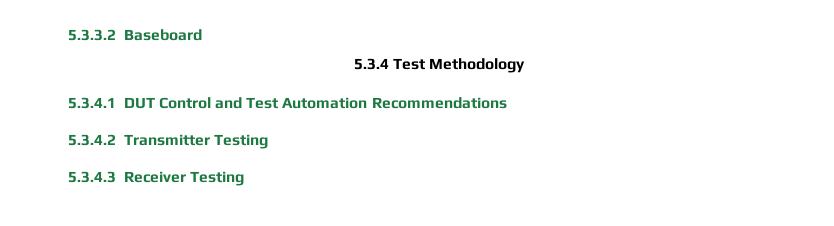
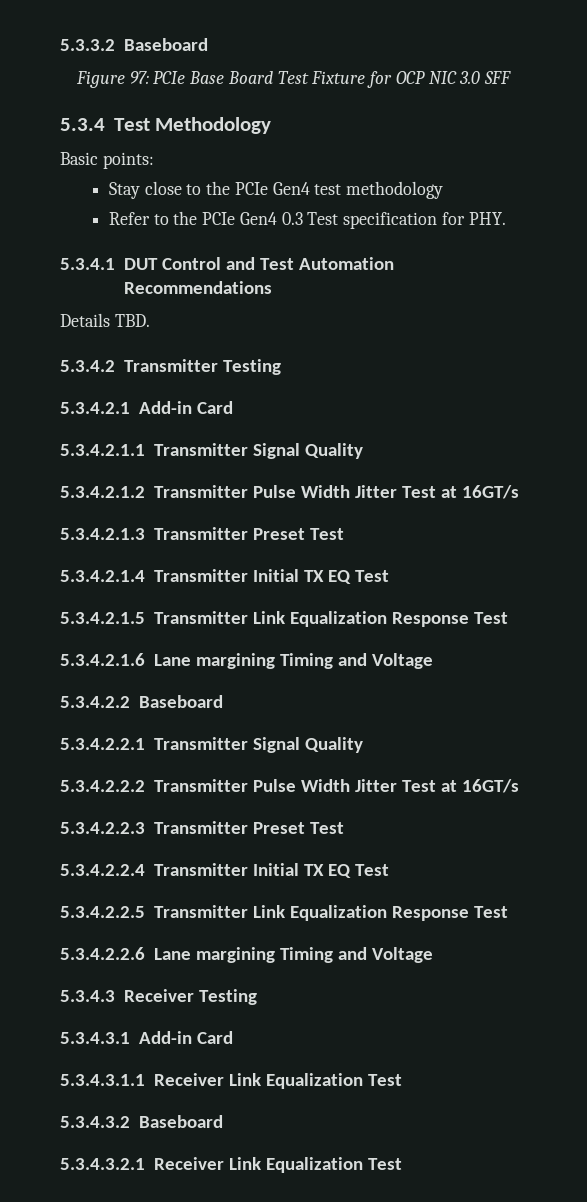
[353,58,526,73] 5.3.4 Test Methodology -> [76,71,511,88] [60,117,272,134] [60,152,154,169] [109,181,444,199] [109,211,506,229] Figure 97: PCIe Base Board Test Fixture for OCP NIC 3.0 SFF // 5.3.4 Test Methodology // Basic points: // Stay close to the PCIe Gen4 test methodology // Refer to the PCIe Gen4 0.3 Test specification for PHY.
(507, 103) none -> [60,313,150,327] // Details TBD.
[68,171,244,186] 5.3.4.3 Receiver Testing -> [60,401,233,414] [60,443,363,459] [60,485,519,499] [60,527,344,540] [60,569,389,584] [60,611,508,627] [60,653,433,669] [60,695,223,708] [60,737,363,753] [60,779,519,793] [60,821,344,834] [60,863,389,878] [60,905,508,921] [60,947,433,963] [60,989,257,1005] [60,1031,233,1044] [60,1073,402,1089] [60,1115,223,1128] [60,1157,402,1173] 5.3.4.2.1 Add-in Card // 5.3.4.2.1.1 Transmitter Signal Quality // 5.3.4.2.1.2 Transmitter Pulse Width Jitter Test at 16GT/s // 5.3.4.2.1.3 Transmitter Preset Test // 5.3.4.2.1.4 Transmitter Initial TX EQ Test // 5.3.4.2.1.5 Transmitter Link Equalization Response Test // 5.3.4.2.1.6 Lane margining Timing and Voltage // 5.3.4.2.2 Baseboard // 5.3.4.2.2.1 Transmitter Signal Quality // 5.3.4.2.2.2 Transmitter Pulse Width Jitter Test at 16GT/s // 5.3.4.2.2.3 Transmitter Preset Test // 5.3.4.2.2.4 Transmitter Initial TX EQ Test // 5.3.4.2.2.5 Transmitter Link Equalization Response Test // 5.3.4.2.2.6 Lane margining Timing and Voltage // 5.3.4.3 Receiver Testing // 5.3.4.3.1 Add-in Card // 5.3.4.3.1.1 Receiver Link Equalization Test // 5.3.4.3.2 Baseboard // 5.3.4.3.2.1 Receiver Link Equalization Test

